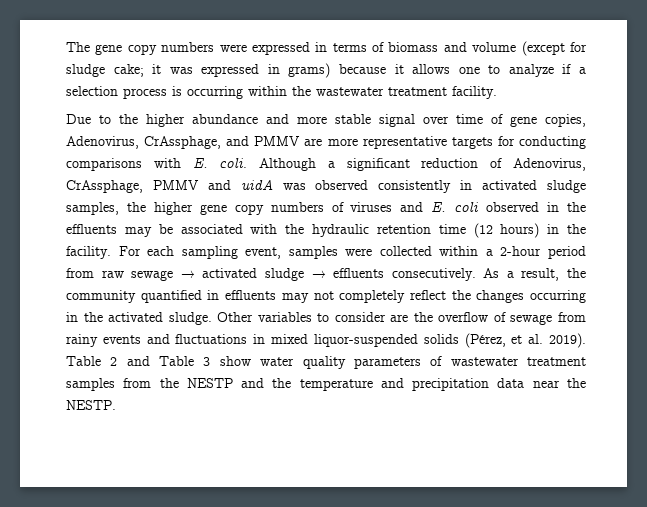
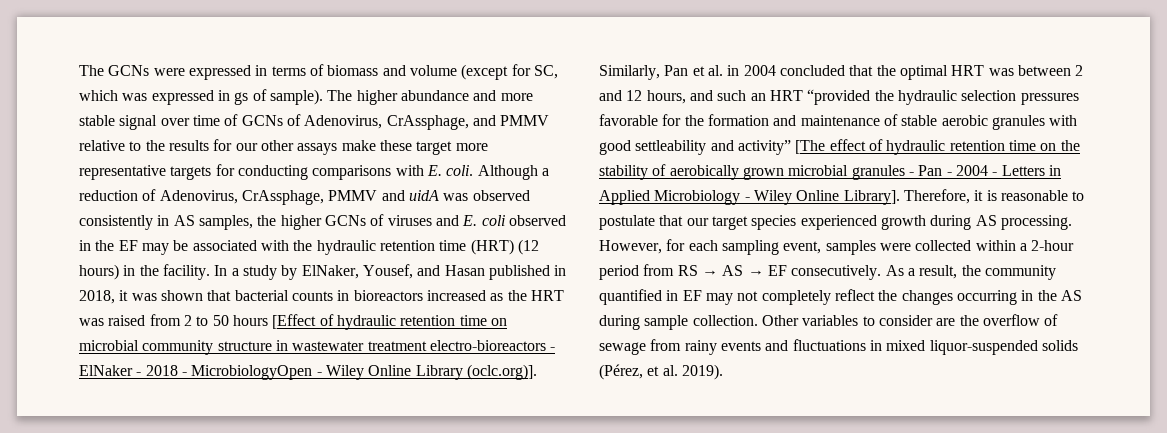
[66,42,215,55] The gene copy numbers -> [79,65,150,76] The GCNs
[66,63,586,78] [66,86,497,99] [66,114,138,124] sludge cake; it was expressed in grams) because it allows one to analyze if a selection process is occurring within the wastewater treatment facility. // Due to the -> [533,65,558,79] [79,89,353,105] SC, which was expressed in gs of sample). The
[510,114,586,127] gene copies, -> [241,114,301,126] GCNs of
[304,138,323,146] are -> [79,139,453,155] relative to the results for our other assays make these target
[346,158,410,171] significant -> (549, 172) none
[482,180,587,193] activated sludge -> [173,215,195,226] AS
[199,202,324,215] gene copy numbers -> [324,215,366,226] GCNs
[66,224,117,234] effluents -> [118,240,138,251] EF
(466, 229) none -> [470,239,514,255] (HRT)
[118,246,141,256] For -> [214,264,567,280] [79,290,564,304] [79,314,507,330] [79,340,556,355] [79,364,537,380] [599,65,1084,80] [599,89,1079,105] [599,114,1078,130] [599,139,1080,155] [599,164,1061,180] [599,189,1085,205] [599,215,1072,230] [599,239,686,254] In a study by ElNaker, Yousef, and Hasan published in 2018, it was shown that bacterial counts in bioreactors increased as the HRT was raised from 2 to 50 hours [Effect of hydraulic retention time on microbial community structure in wastewater treatment electro‐bioreactors - ElNaker - 2018 - MicrobiologyOpen - Wiley Online Library (oclc.org)]. Similarly, Pan et al. in 2004 concluded that the optimal HRT was between 2 and 12 hours, and such an HRT “provided the hydraulic selection pressures favorable for the formation and maintenance of stable aerobic granules with good settleability and activity” [The effect of hydraulic retention time on the stability of aerobically grown microbial granules - Pan - 2004 - Letters in Applied Microbiology - Wiley Online Library]. Therefore, it is reasonable to postulate that our target species experienced growth during AS processing. However, for
[101,268,385,281] raw sewage → activated sludge → effluents -> [677,265,787,276] RS → AS → EF
[225,290,277,300] effluents -> [682,290,702,301] EF
[108,312,212,325] activated sludge. -> [1060,290,1082,301] [599,315,758,330] AS during sample collection.
[66,356,586,369] [66,378,586,391] [66,400,116,410] Table 2 and Table 3 show water quality parameters of wastewater treatment samples from the NESTP and the temperature and precipitation data near the NESTP. -> (723, 372) none

